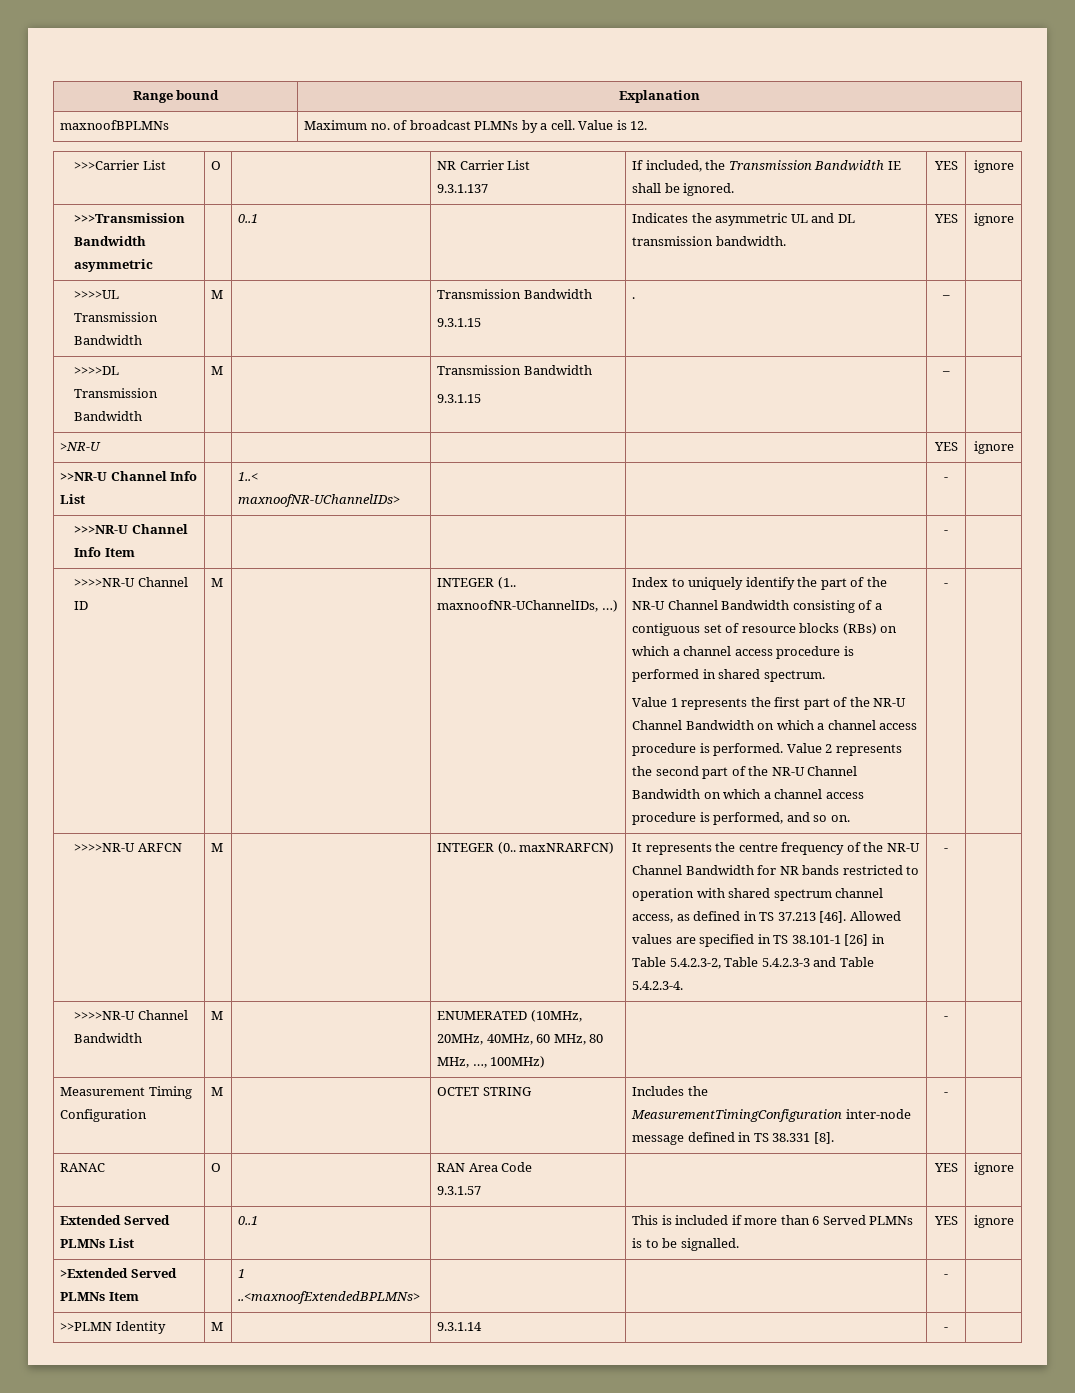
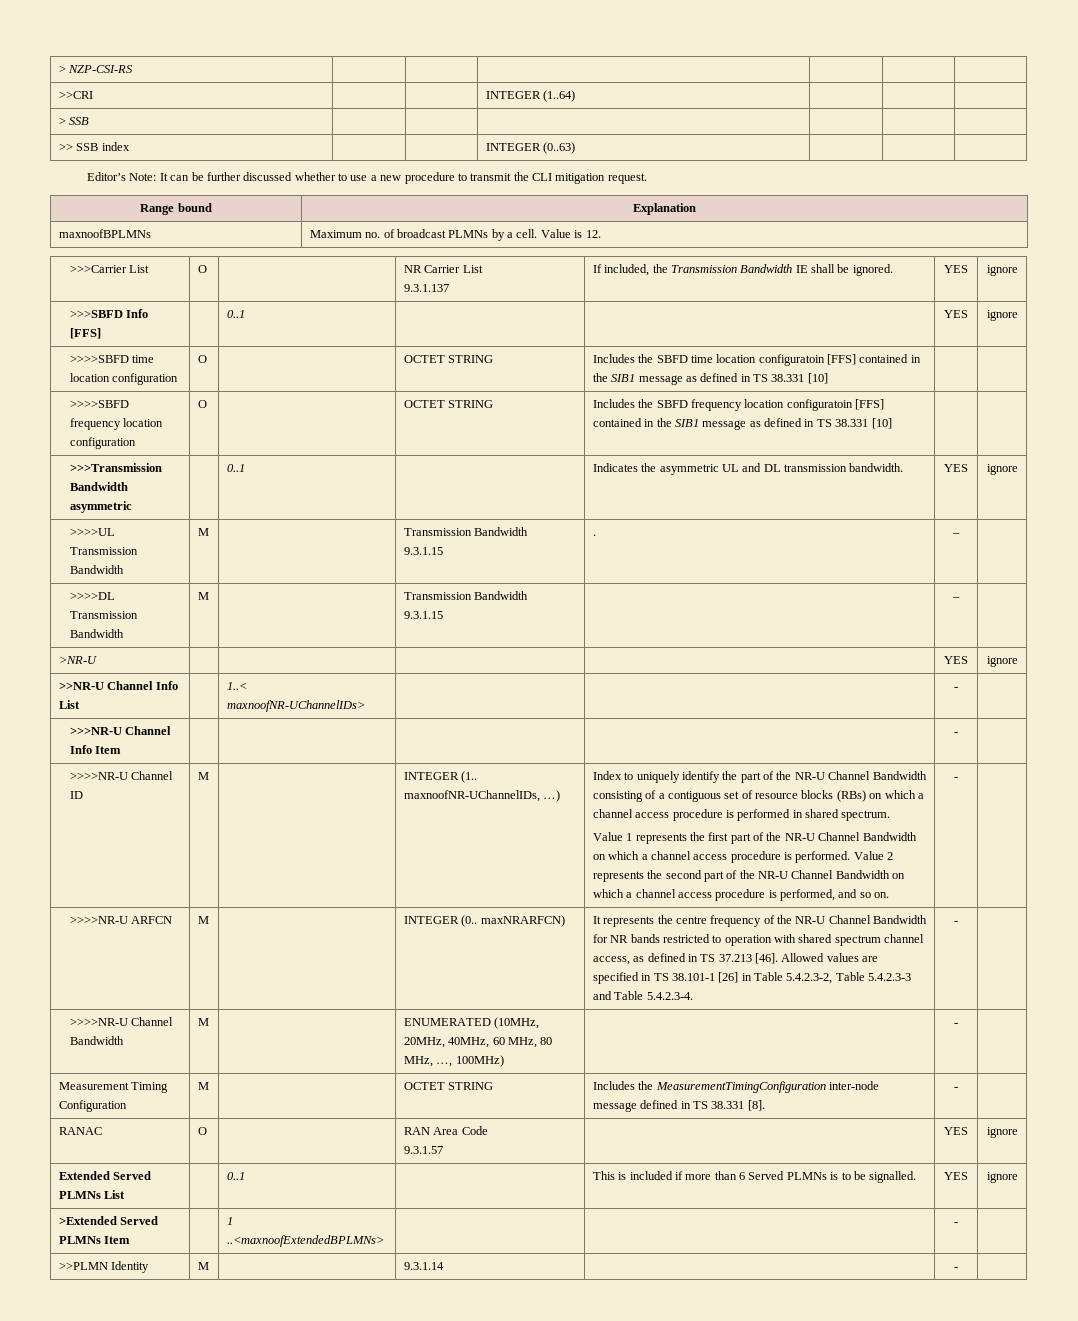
(132, 97) none -> [58,65,134,73] [58,91,93,99] [485,90,576,102] [58,117,90,125] [58,142,130,151] [485,142,576,154] [87,172,647,184] > NZP-CSI-RS | | | | | | // >>CRI | | | INTEGER (1..64) | | | // > SSB | | | | | | // >> SSB index | | | INTEGER (0..63) | | | // Editor’s Note: It can be further discussed whether to use a new procedure to transmit the CLI mitigation request. //
(1014, 166) none -> [69,309,149,318] [69,328,101,339] [226,310,245,318] [944,310,968,318] [986,310,1018,321] [69,355,155,363] [69,373,179,385] [197,355,207,363] [403,355,494,363] [592,354,921,366] [592,373,828,385] [69,400,129,408] [69,418,164,430] [69,437,136,449] [197,400,207,408] [403,400,494,408] [592,399,885,411] [592,418,892,430] // >>>SBFD Info [FFS] | | 0..1 | | | YES | ignore // >>>>SBFD time location configuration | O | | OCTET STRING | Includes the SBFD time location configuratoin [FFS] contained in the SIB1 message as defined in TS 38.331 [10] | | // >>>>SBFD frequency location configuration | O | | OCTET STRING | Includes the SBFD frequency location configuratoin [FFS] contained in the SIB1 message as defined in TS 38.331 [10] | |

